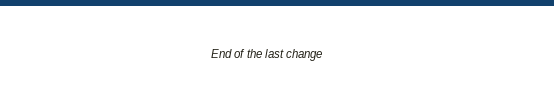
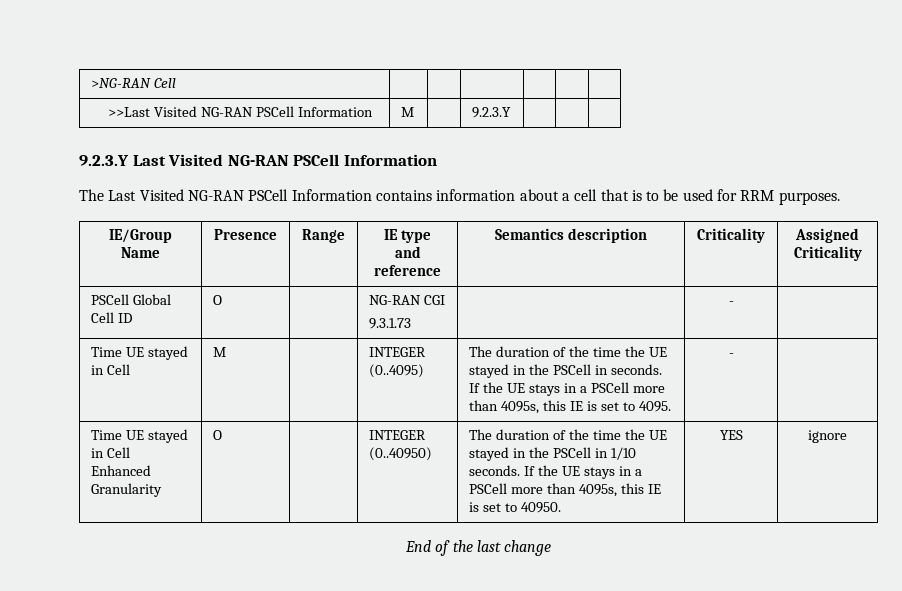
(211, 53) none -> [91,78,177,88] [108,106,373,117] [401,107,415,117] [472,107,512,118] [79,154,437,166] [79,189,840,205] [109,229,172,243] [121,247,160,258] [214,229,277,240] [302,229,345,243] [384,229,431,243] [394,246,421,258] [374,265,441,276] [495,228,647,243] [697,228,765,243] [795,228,859,243] [793,246,862,261] [91,294,172,305] [91,312,133,323] [213,295,223,305] [369,295,446,305] [369,318,412,329] [728,301,734,305] [91,346,188,360] [91,364,131,375] [213,347,227,357] [369,347,427,357] [369,364,425,378] [469,346,667,357] [469,364,662,378] [469,382,665,396] [469,400,671,414] [728,353,734,357] [91,429,188,443] [91,447,131,458] [91,465,152,476] [91,483,163,497] [213,430,223,440] [369,430,427,440] [369,447,433,461] [469,429,667,440] [469,447,636,461] [469,465,642,479] [469,483,661,497] [469,502,561,513] [719,430,743,440] [808,430,847,443] >NG-RAN Cell | | | | | | // >>Last Visited NG-RAN PSCell Information | M | | 9.2.3.Y | | | // 9.2.3.Y Last Visited NG-RAN PSCell Information // The Last Visited NG-RAN PSCell Information contains information about a cell that is to be used for RRM purposes. // IE/Group Name | Presence | Range | IE type and reference | Semantics description | Criticality | Assigned Criticality // PSCell Global Cell ID | O | | NG-RAN CGI // 9.3.1.73 | | - | // Time UE stayed in Cell | M | | INTEGER (0..4095) | The duration of the time the UE stayed in the PSCell in seconds. If the UE stays in a PSCell more than 4095s, this IE is set to 4095. | - | // Time UE stayed in Cell Enhanced Granularity | O | | INTEGER (0..40950) | The duration of the time the UE stayed in the PSCell in 1/10 seconds. If the UE stays in a PSCell more than 4095s, this IE is set to 40950. | YES | ignore //

